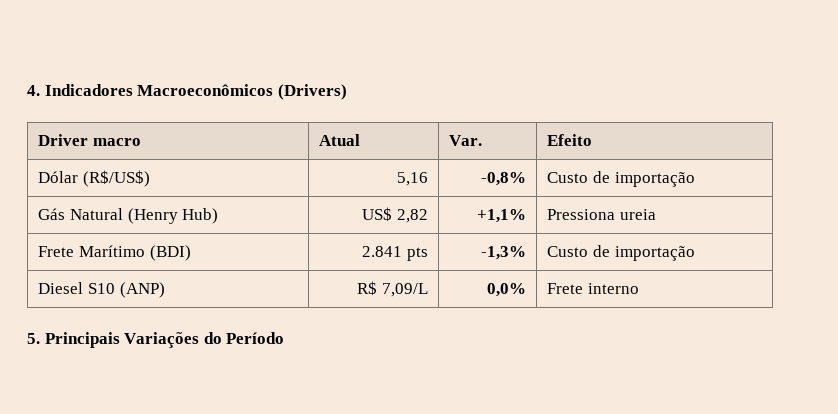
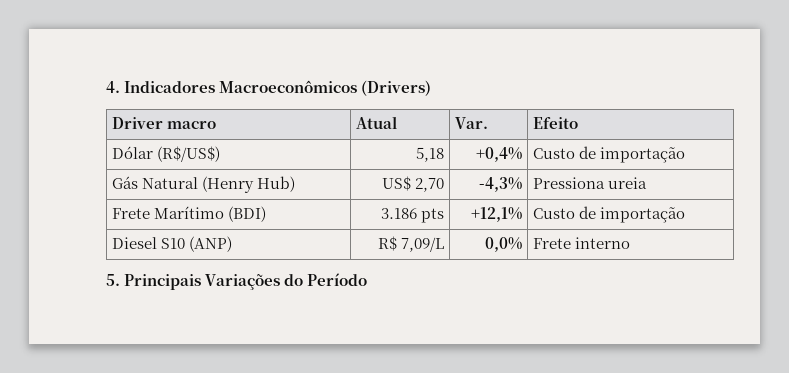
[396,172,428,186] [480,172,526,186] 5,16 | -0,8% -> [415,147,444,162] [475,147,522,162] 5,18 | +0,4%
[396,209,428,223] [476,209,526,223] 2,82 | +1,1% -> [414,178,444,192] [478,177,522,192] 2,70 | -4,3%
[362,246,403,257] 2.841 -> [380,208,417,219] 3.186
[480,246,526,260] -1,3% -> [470,207,522,222] +12,1%

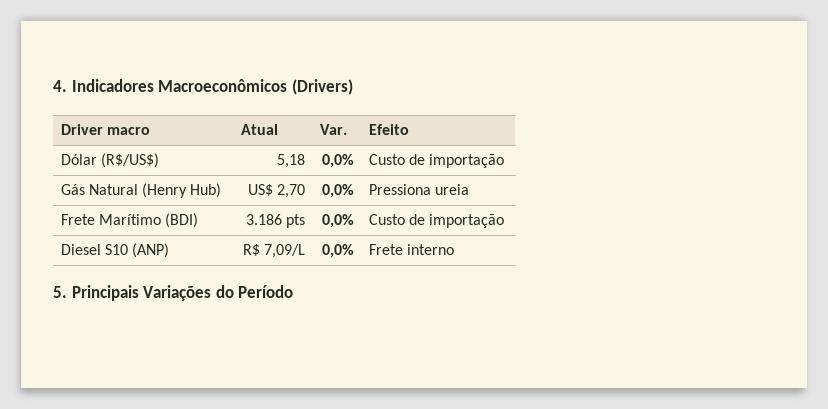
[475,147,522,162] +0,4% -> [322,154,355,168] 0,0%
[478,177,522,192] -4,3% -> [322,184,355,198] 0,0%
[470,207,522,222] +12,1% -> [322,214,355,228] 0,0%

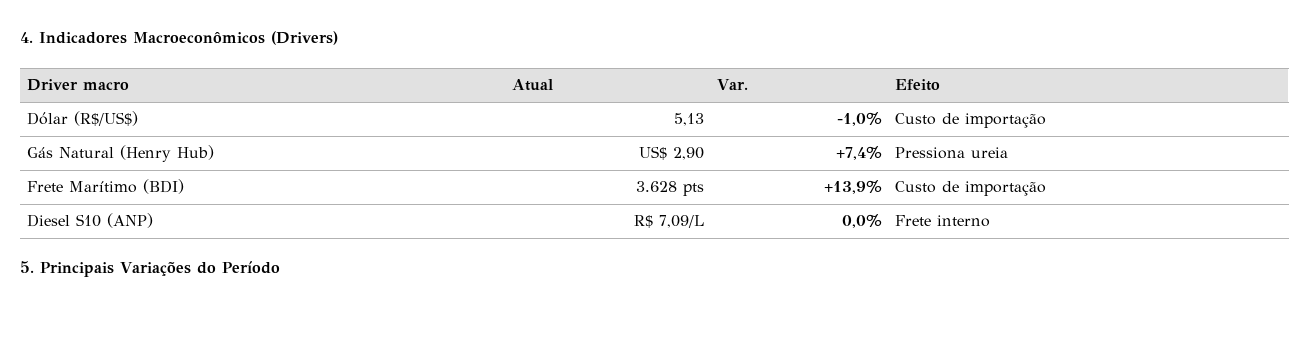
[277,154,306,168] [322,154,355,168] 5,18 | 0,0% -> [673,113,704,126] [836,112,882,126] 5,13 | -1,0%
[277,184,306,198] [322,184,355,198] 2,70 | 0,0% -> [672,147,704,160] [835,146,882,160] 2,90 | +7,4%
[246,214,283,225] 3.186 -> [635,181,677,192] 3.628
[322,214,355,228] 0,0% -> [823,180,882,194] +13,9%

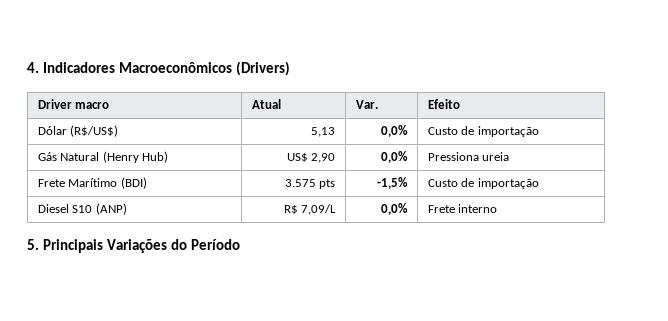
[836,112,882,126] -1,0% -> [381,125,409,137] 0,0%
[835,146,882,160] +7,4% -> [381,151,409,163] 0,0%
[635,181,677,192] 3.628 -> [284,179,316,187] 3.575
[823,180,882,194] +13,9% -> [377,177,409,189] -1,5%

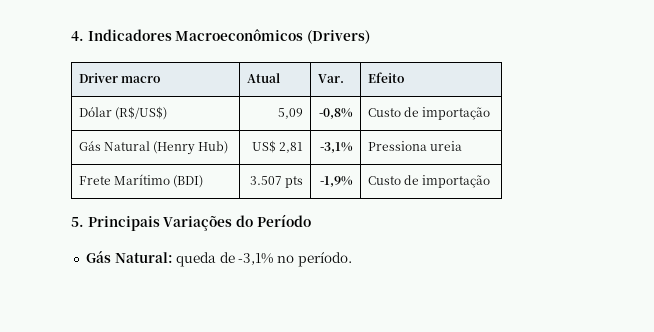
[311,127,336,137] [381,125,409,137] 5,13 | 0,0% -> [278,108,304,119] [319,108,354,119] 5,09 | -0,8%
[311,153,336,163] [381,151,409,163] 2,90 | 0,0% -> [279,142,304,153] [320,142,354,153] 2,81 | -3,1%
[284,179,316,187] 3.575 -> [250,176,283,185] 3.507
[377,177,409,189] [427,178,539,189] [37,203,127,215] [283,204,337,215] [381,203,409,215] [427,204,498,213] -1,5% | Custo de importação // Diesel S10 (ANP) | R$ 7,09/L | 0,0% | Frete interno -> [320,176,354,187] [367,175,491,188] -1,9% | Custo de importação
(240, 244) none -> [85,250,352,267] // Gás Natural: queda de -3,1% no período.

